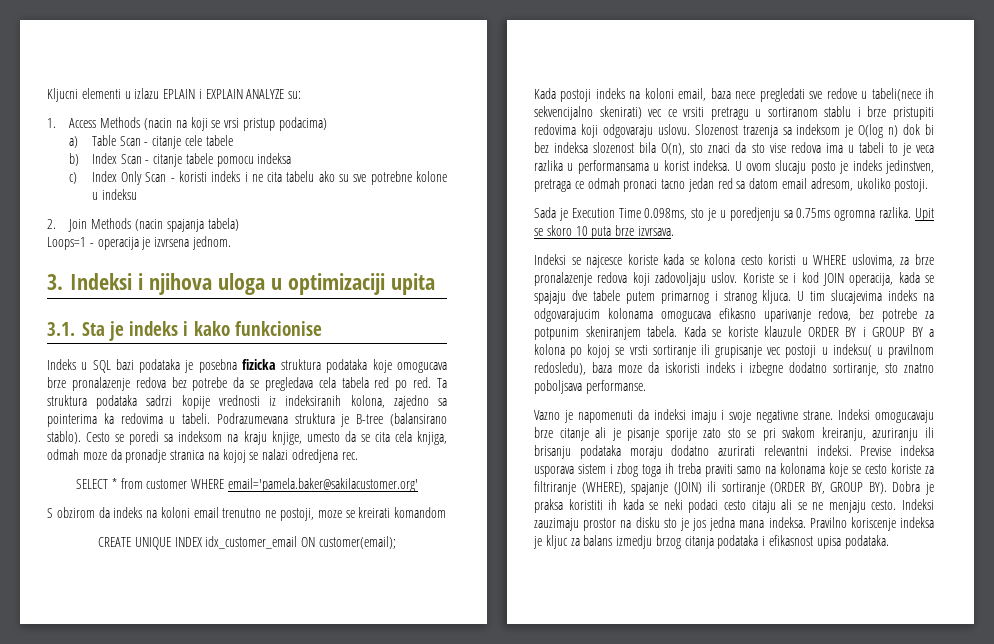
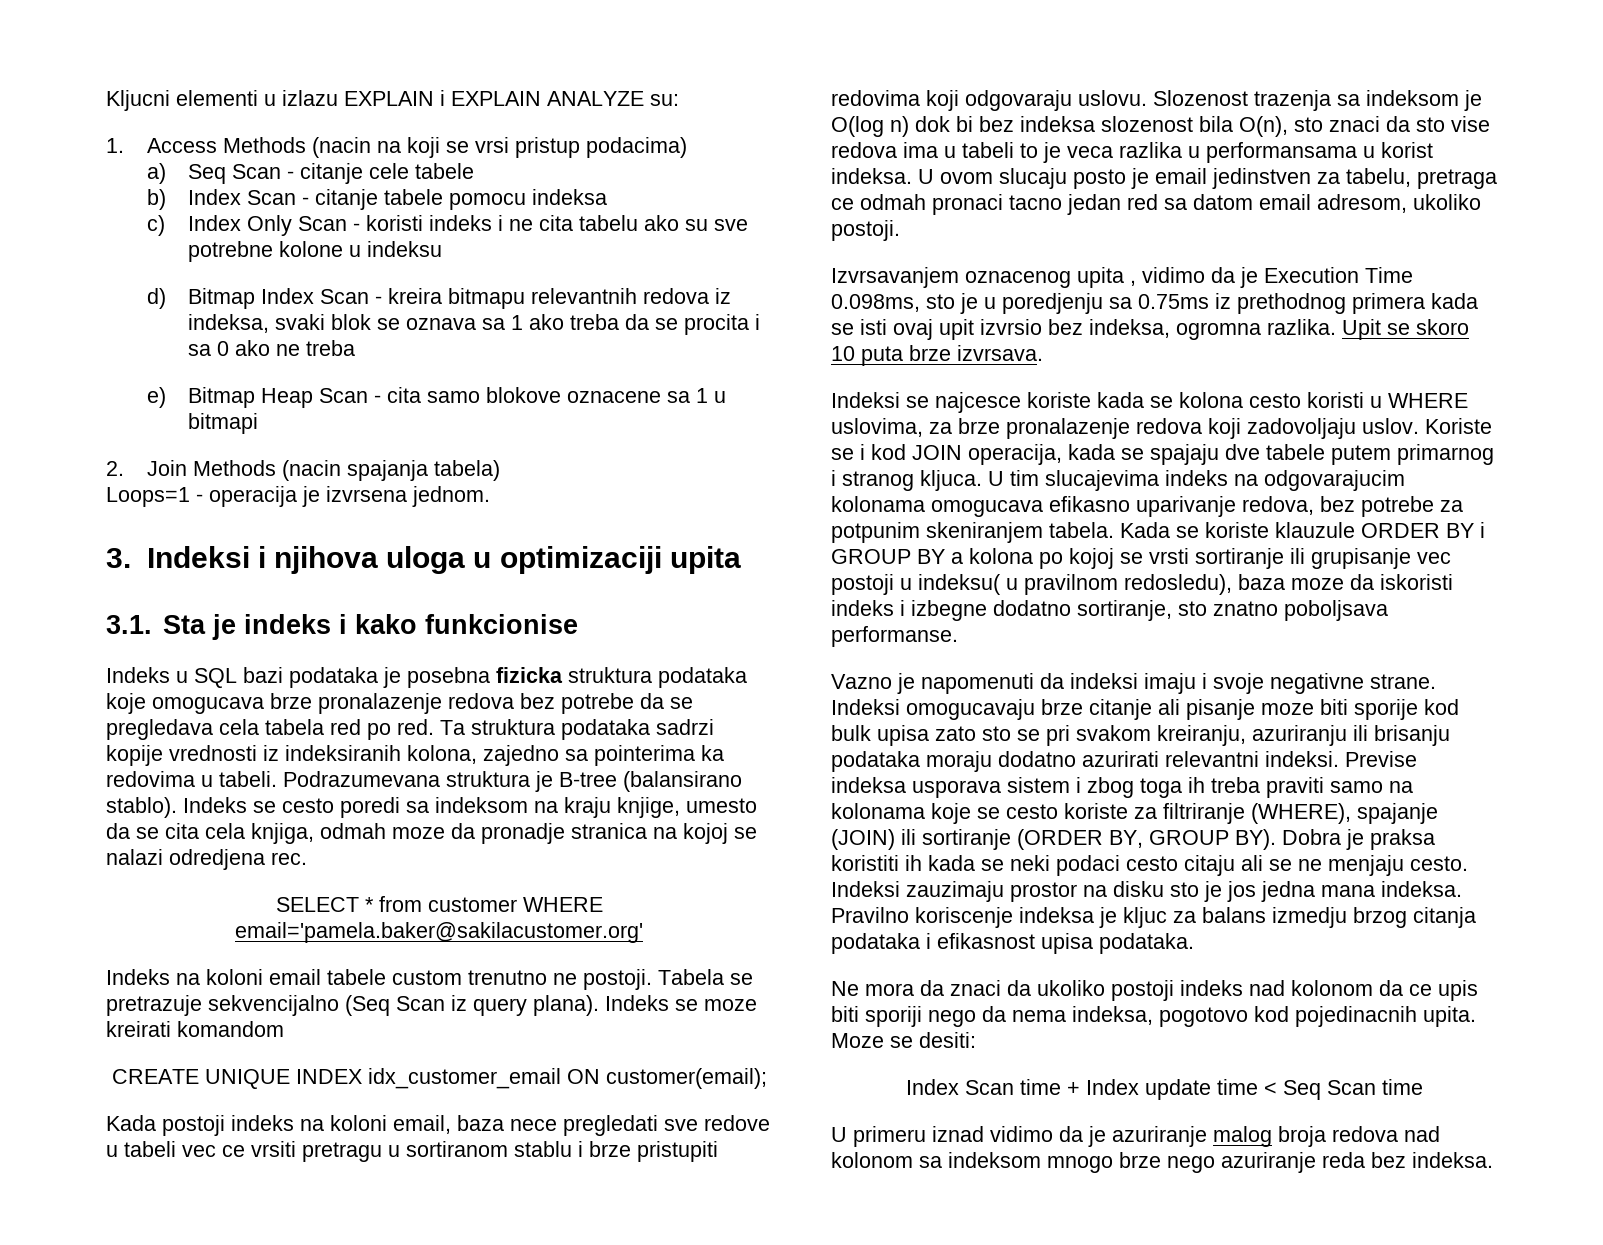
[163,89,196,99] EPLAIN -> [344,91,434,106] EXPLAIN
[91,135,116,146] Table -> [188,164,227,184] Seq
(137, 194) none -> [147,288,732,309] [188,314,761,335] [188,340,356,356] [147,387,727,408] [188,413,259,434] // d) Bitmap Index Scan - kreira bitmapu relevantnih redova iz indeksa, svaki blok se oznava sa 1 ako treba da se procita i sa 0 ako ne treba // e) Bitmap Heap Scan - cita samo blokove oznacene sa 1 u bitmapi
[86,432,125,442] Cesto se -> [183,797,334,813] Indeks se cesto
[47,507,355,521] S obzirom da indeks na koloni email trenutno ne postoji, moze se -> [106,969,753,990] [106,995,757,1016] Indeks na koloni email tabele custom trenutno ne postoji. Tabela se pretrazuje sekvencijalno (Seq Scan iz query plana). Indeks se moze
[871,88,934,101] [534,106,642,120] tabeli(nece ih sekvencijalno skenirati) -> [124,1141,176,1157] tabeli
[852,160,934,174] indeks jedinstven, -> [1155,168,1411,189] email jedinstven za tabelu,
[534,207,556,218] Sada -> [831,267,1235,288] Izvrsavanjem oznacenog upita , vidimo da
(831, 213) none -> [1215,293,1478,314] [831,319,1170,340] iz prethodnog primera kada se isti ovaj upit izvrsio bez indeksa,
[611,428,697,441] je pisanje sporije -> [1186,699,1459,720] [831,725,929,746] pisanje moze biti sporije kod bulk upisa
(889, 542) none -> [831,980,1478,1001] [831,1006,1476,1027] [831,1032,976,1048] [905,1079,1423,1100] [831,1126,1440,1147] [831,1152,1493,1173] // Ne mora da znaci da ukoliko postoji indeks nad kolonom da ce upis biti sporiji nego da nema indeksa, pogotovo kod pojedinacnih upita. Moze se desiti: // Index Scan time + Index update time < Seq Scan time // U primeru iznad vidimo da je azuriranje malog broja redova nad kolonom sa indeksom mnogo brze nego azuriranje reda bez indeksa.

